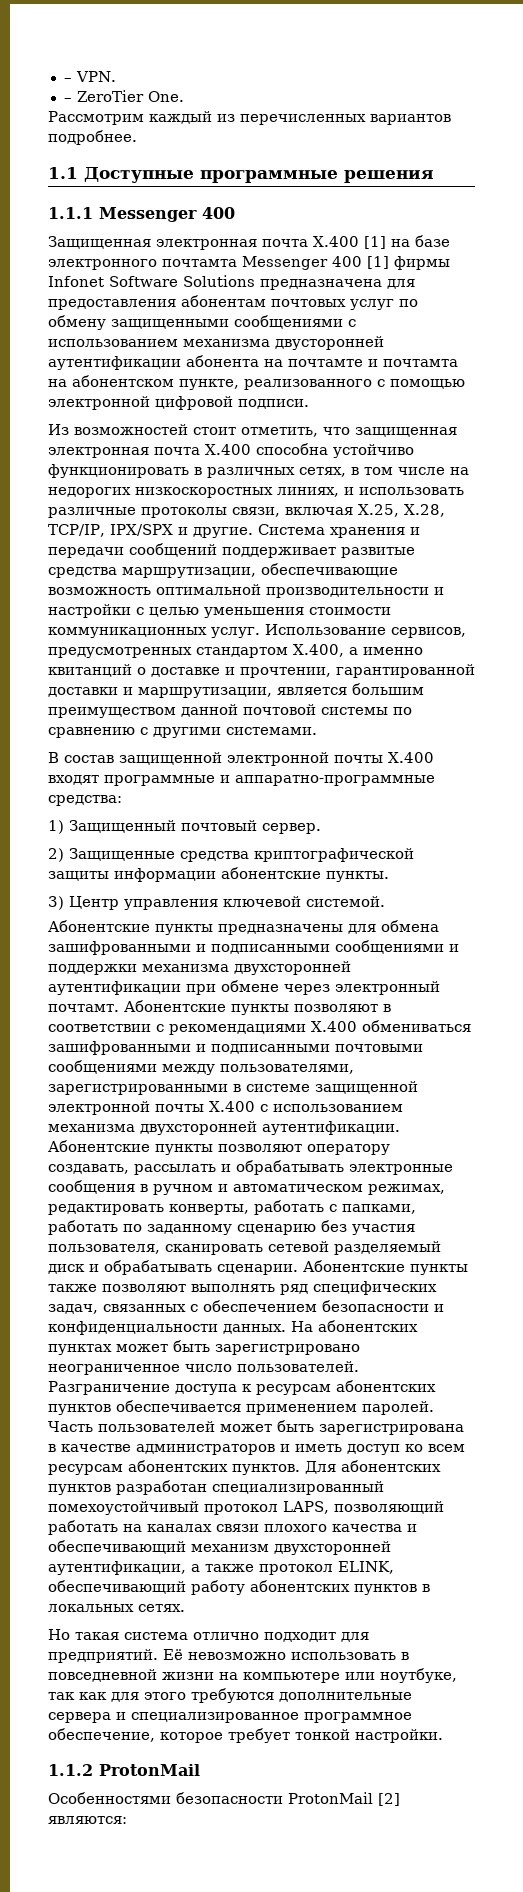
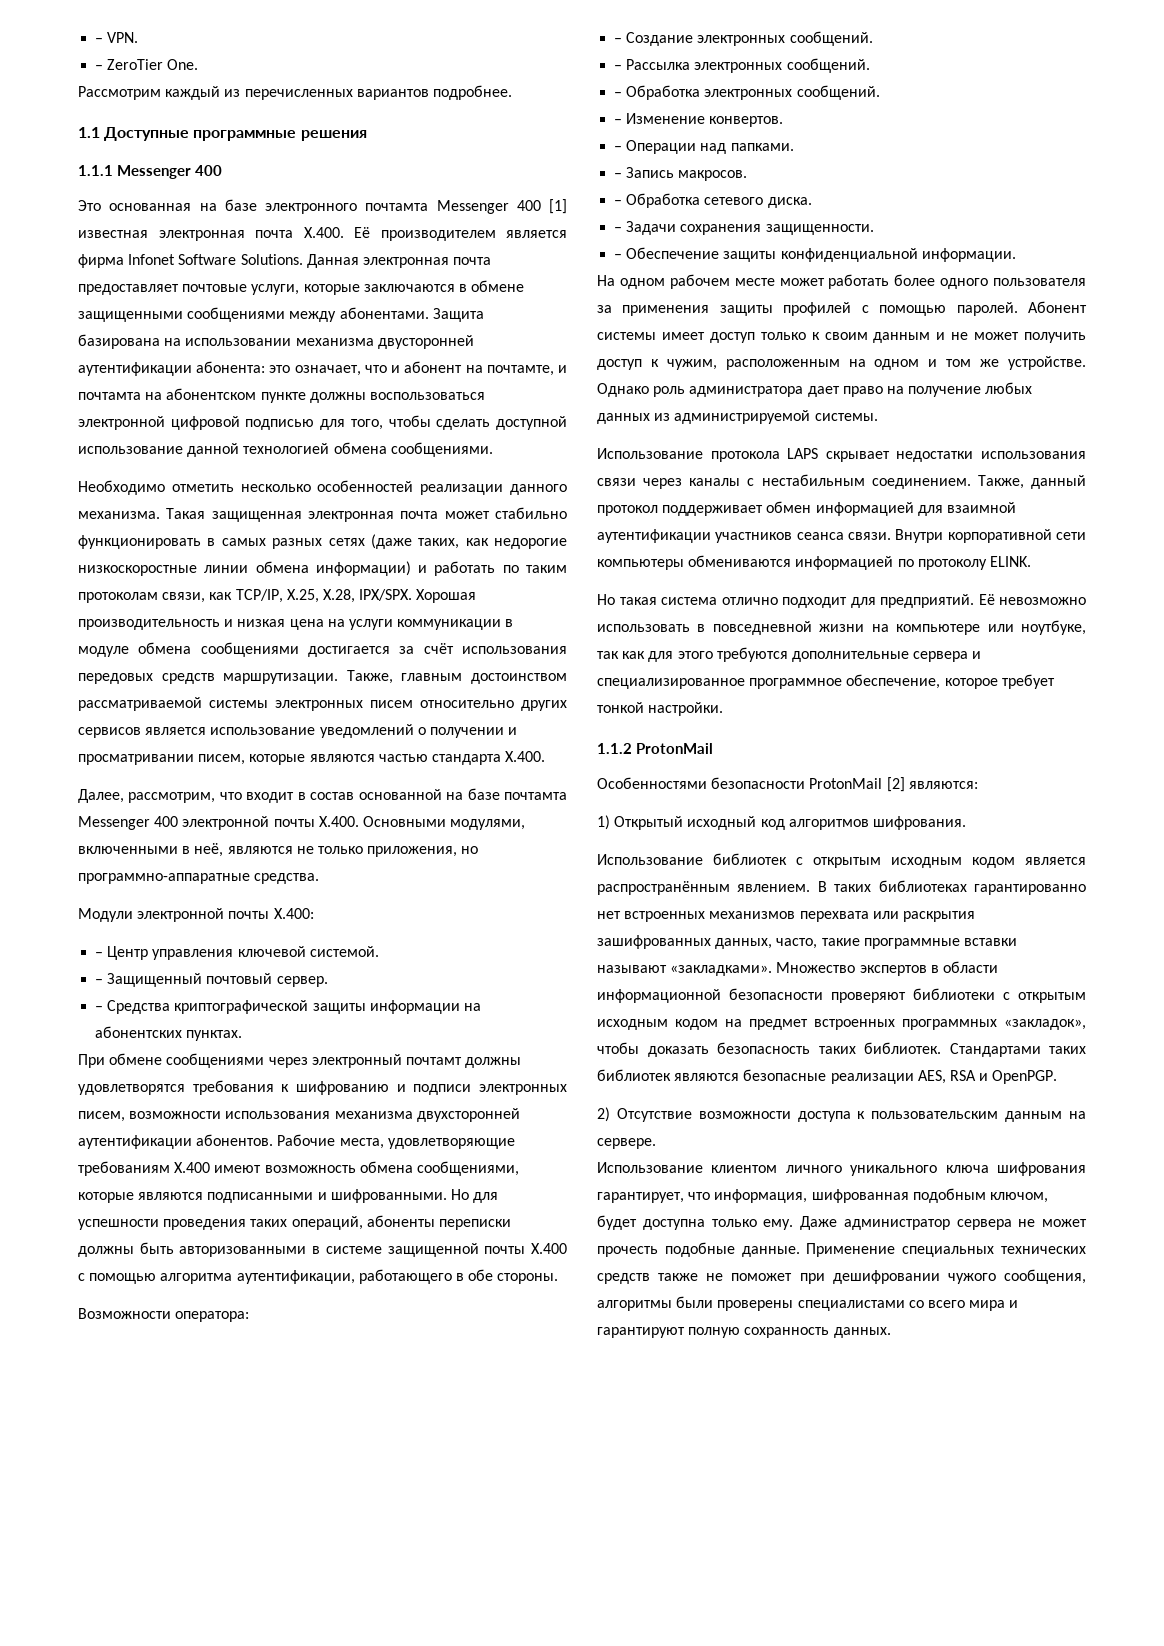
[48,236,386,250] Защищенная электронная почта Х.400 [1] -> [78,200,192,211] Это основанная
[394,256,450,270] [48,275,415,290] [48,295,418,310] [48,315,356,330] [48,336,384,350] [48,355,458,370] [48,375,465,390] [48,396,309,410] [48,424,457,437] [48,443,414,458] [48,464,469,478] [48,487,464,498] [48,504,445,518] [48,524,420,538] [48,543,415,558] [48,563,398,578] [48,584,444,598] [48,604,391,618] [48,624,466,638] [48,644,423,658] [48,664,475,678] [48,683,424,698] [48,704,412,718] [48,727,317,738] [48,752,434,766] [48,775,435,786] [48,795,122,806] [48,820,321,834] [48,848,414,862] [48,867,389,882] [48,896,385,910] [48,920,439,935] [48,940,459,955] [48,961,351,975] [48,980,440,995] [48,1000,391,1015] [48,1020,471,1035] [48,1041,423,1055] [48,1060,354,1075] [48,1084,228,1095] фирмы Infonet Software Solutions предназначена для предоставления абонентам почтовых услуг по обмену защищенными сообщениями с использованием механизма двусторонней аутентификации абонента на почтамте и почтамта на абонентском пункте, реализованного с помощью электронной цифровой подписи. // Из возможностей стоит отметить, что защищенная электронная почта Х.400 способна устойчиво функционировать в различных сетях, в том числе на недорогих низкоскоростных линиях, и использовать различные протоколы связи, включая Х.25, X.28, TCP/IP, IPX/SPX и другие. Система хранения и передачи сообщений поддерживает развитые средства маршрутизации, обеспечивающие возможность оптимальной производительности и настройки с целью уменьшения стоимости коммуникационных услуг. Использование сервисов, предусмотренных стандартом Х.400, а именно квитанций о доставке и прочтении, гарантированной доставки и маршрутизации, является большим преимуществом данной почтовой системы по сравнению с другими системами. // В состав защищенной электронной почты X.400 входят программные и аппаратно-программные средства: // 1) Защищенный почтовый сервер. // 2) Защищенные средства криптографической защиты информации абонентские пункты. // 3) Центр управления ключевой системой. // Абонентские пункты предназначены для обмена зашифрованными и подписанными сообщениями и поддержки механизма двухсторонней аутентификации при обмене через электронный почтамт. Абонентские пункты позволяют в соответствии с рекомендациями X.400 обмениваться зашифрованными и подписанными почтовыми сообщениями между пользователями, зарегистрированными -> [78,227,567,241] [78,254,492,268] [78,280,525,295] [78,307,484,322] [78,334,474,349] [78,361,567,376] [78,388,485,403] [78,415,567,430] [78,442,493,457] [78,480,567,495] [78,507,567,522] [78,534,567,549] [78,561,567,576] [78,589,477,603] [78,619,514,630] [78,642,567,657] [78,670,567,684] [78,697,567,711] [78,724,518,738] [78,751,546,765] [78,788,568,803] [78,816,526,830] [78,843,479,857] [78,873,320,884] [78,908,314,922] [95,946,379,960] [95,973,328,987] [95,1000,481,1014] [95,1026,243,1041] [78,1053,522,1068] [78,1080,567,1095] [78,1108,520,1122] [78,1134,515,1149] [78,1161,519,1176] [78,1189,499,1203] [78,1215,511,1230] [78,1242,307,1257] известная электронная почта X.400. Её производителем является фирма Infonet Software Solutions. Данная электронная почта предоставляет почтовые услуги, которые заключаются в обмене защищенными сообщениями между абонентами. Защита базирована на использовании механизма двусторонней аутентификации абонента: это означает, что и абонент на почтамте, и почтамта на абонентском пункте должны воспользоваться электронной цифровой подписью для того, чтобы сделать доступной использование данной технологией обмена сообщениями. // Необходимо отметить несколько особенностей реализации данного механизма. Такая защищенная электронная почта может стабильно функционировать в самых разных сетях (даже таких, как недорогие низкоскоростные линии обмена информации) и работать по таким протоколам связи, как TCP/IP, X.25, X.28, IPX/SPX. Хорошая производительность и низкая цена на услуги коммуникации в модуле обмена сообщениями достигается за счёт использования передовых средств маршрутизации. Также, главным достоинством рассматриваемой системы электронных писем относительно других сервисов является использование уведомлений о получении и просматривании писем, которые являются частью стандарта X.400. // Далее, рассмотрим, что входит в состав основанной на базе почтамта Messenger 400 электронной почты X.400. Основными модулями, включенными в неё, являются не только приложения, но программно-аппаратные средства. // Модули электронной почты X.400: // – Центр управления ключевой системой. // – Защищенный почтовый сервер. // – Средства криптографической защиты информации на абонентских пунктах. // При обмене сообщениями через электронный почтамт должны удовлетворятся требования к шифрованию и подписи электронных писем, возможности использования механизма двухсторонней аутентификации абонентов. Рабочие места, удовлетворяющие требованиям X.400 имеют возможность обмена сообщениями, которые являются подписанными и шифрованными. Но для успешности проведения таких операций, абоненты переписки должны быть авторизованными
[48,1101,150,1115] электронной -> (479, 1250) none
[273,1104,403,1112] [48,1121,400,1135] [48,1140,390,1155] [48,1160,453,1175] [48,1180,445,1195] [48,1200,416,1215] [48,1220,415,1235] [48,1241,441,1255] [48,1260,468,1275] [48,1281,437,1295] [48,1300,444,1314] [48,1320,418,1335] [48,1340,360,1355] [48,1361,359,1375] [48,1380,436,1395] [48,1400,434,1415] [48,1420,464,1435] [48,1444,465,1455] [48,1460,441,1475] [48,1480,384,1495] [48,1501,444,1515] [48,1520,417,1535] [48,1540,391,1555] [48,1561,394,1575] [48,1580,430,1595] [48,1604,185,1612] использованием механизма двухсторонней аутентификации. Абонентские пункты позволяют оператору создавать, рассылать и обрабатывать электронные сообщения в ручном и автоматическом режимах, редактировать конверты, работать с папками, работать по заданному сценарию без участия пользователя, сканировать сетевой разделяемый диск и обрабатывать сценарии. Абонентские пункты также позволяют выполнять ряд специфических задач, связанных с обеспечением безопасности и конфиденциальности данных. На абонентских пунктах может быть зарегистрировано неограниченное число пользователей. Разграничение доступа к ресурсам абонентских пунктов обеспечивается применением паролей. Часть пользователей может быть зарегистрирована в качестве администраторов и иметь доступ ко всем ресурсам абонентских пунктов. Для абонентских пунктов разработан специализированный помехоустойчивый протокол LAPS, позволяющий работать на каналах связи плохого качества и обеспечивающий механизм двухсторонней аутентификации, а также протокол ELINK, обеспечивающий работу абонентских пунктов в локальных сетях. -> [89,1269,559,1284] [78,1308,250,1322] [614,31,873,46] [614,58,870,73] [614,85,880,100] [614,113,784,127] [614,140,794,154] [614,167,748,181] [614,193,812,208] [614,221,874,235] [614,247,1016,262] [597,274,1086,289] [597,301,1087,316] [597,332,1086,343] [597,356,1086,370] [597,382,1033,397] [597,410,878,424] [597,448,1086,462] [597,474,1086,489] [597,501,1016,516] [597,529,1086,543] [597,555,1031,570] помощью алгоритма аутентификации, работающего в обе стороны. // Возможности оператора: // – Создание электронных сообщений. // – Рассылка электронных сообщений. // – Обработка электронных сообщений. // – Изменение конвертов. // – Операции над папками. // – Запись макросов. // – Обработка сетевого диска. // – Задачи сохранения защищенности. // – Обеспечение защиты конфиденциальной информации. // На одном рабочем месте может работать более одного пользователя за применения защиты профилей с помощью паролей. Абонент системы имеет доступ только к своим данным и не может получить доступ к чужим, расположенным на одном и том же устройстве. Однако роль администратора дает право на получение любых данных из администрируемой системы. // Использование протокола LAPS скрывает недостатки использования связи через каналы с нестабильным соединением. Также, данный протокол поддерживает обмен информацией для взаимной аутентификации участников сеанса связи. Внутри корпоративной сети компьютеры обмениваются информацией по протоколу ELINK.
(127, 1820) none -> [597,815,966,830] [597,853,1086,868] [597,880,1086,895] [597,911,975,922] [597,935,1017,949] [597,961,998,976] [597,988,1086,1003] [597,1019,1086,1030] [597,1042,1086,1057] [597,1069,1058,1084] [597,1107,1086,1122] [597,1138,656,1149] [597,1162,1086,1176] [597,1188,1048,1203] [597,1215,1087,1230] [597,1242,1086,1257] [597,1269,1086,1284] [597,1296,1019,1311] [597,1327,891,1338] // 1) Открытый исходный код алгоритмов шифрования. // Использование библиотек с открытым исходным кодом является распространённым явлением. В таких библиотеках гарантированно нет встроенных механизмов перехвата или раскрытия зашифрованных данных, часто, такие программные вставки называют «закладками». Множество экспертов в области информационной безопасности проверяют библиотеки с открытым исходным кодом на предмет встроенных программных «закладок», чтобы доказать безопасность таких библиотек. Стандартами таких библиотек являются безопасные реализации AES, RSA и OpenPGP. // 2) Отсутствие возможности доступа к пользовательским данным на сервере. // Использование клиентом личного уникального ключа шифрования гарантирует, что информация, шифрованная подобным ключом, будет доступна только ему. Даже администратор сервера не может прочесть подобные данные. Применение специальных технических средств также не поможет при дешифровании чужого сообщения, алгоритмы были проверены специалистами со всего мира и гарантируют полную сохранность данных.

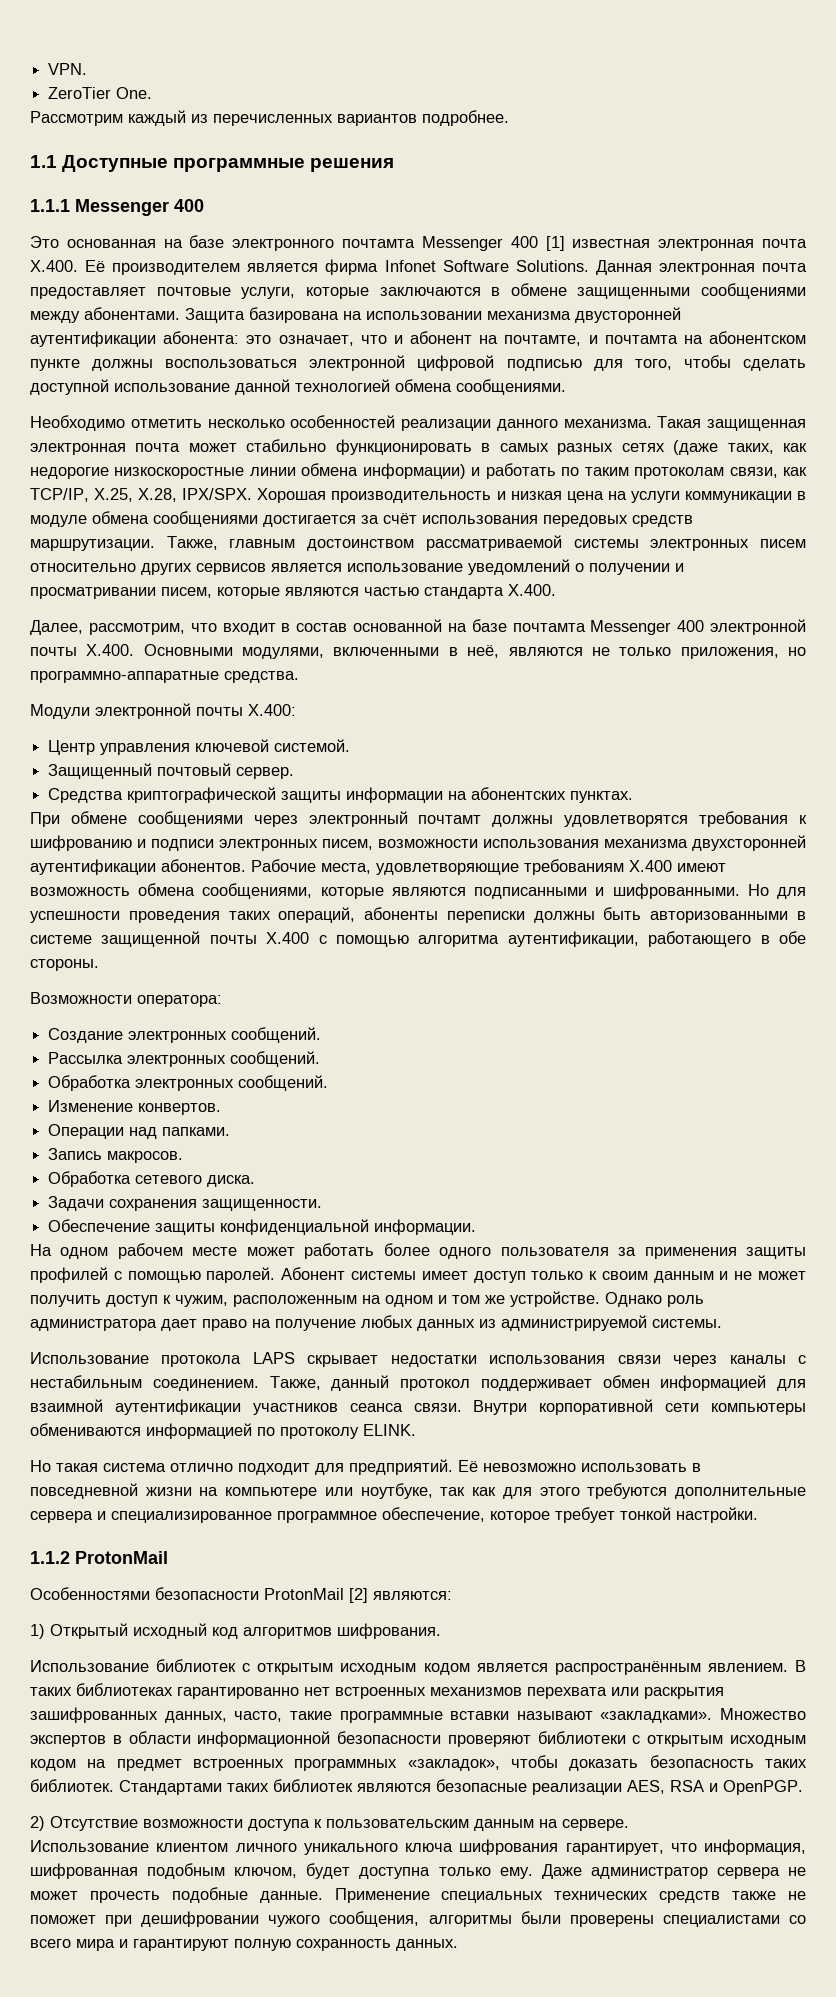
[95,38,104,43] – -> (48, 69) none
[95,65,104,70] – -> (88, 69) none
[95,952,104,957] – -> (296, 710) none
[95,979,104,984] – -> (351, 745) none
[95,1006,104,1011] – -> (295, 773) none
[614,38,623,43] – -> (222, 1001) none
[614,65,623,70] – -> (322, 1035) none
[614,92,623,97] – -> (321, 1059) none
[614,119,623,124] – -> (329, 1083) none
[614,146,623,151] – -> (222, 1109) none
[614,173,623,178] – -> (231, 1131) none
[614,200,623,205] – -> (184, 1157) none
[614,227,623,232] – -> (256, 1181) none
[614,254,623,259] – -> (323, 1205) none

